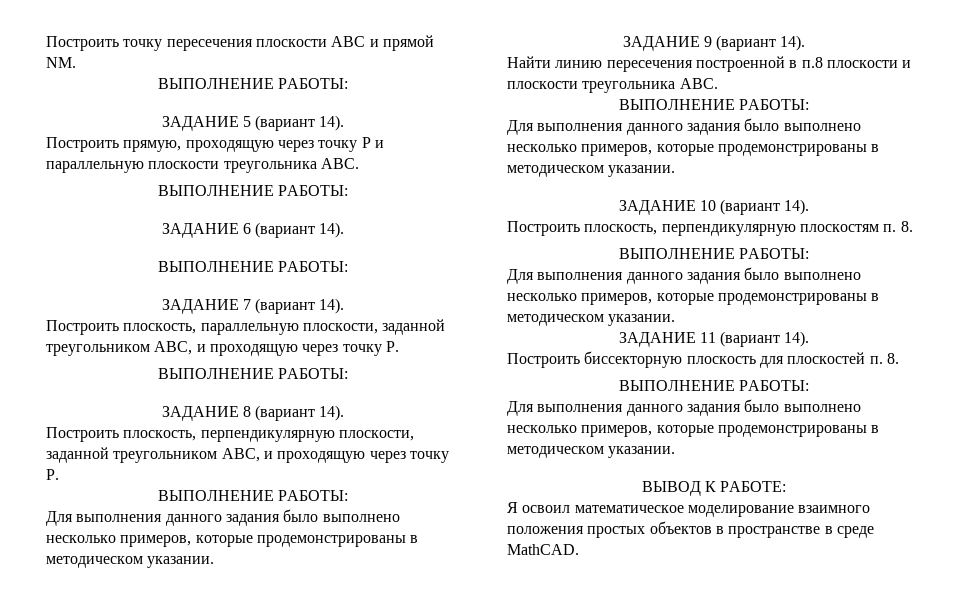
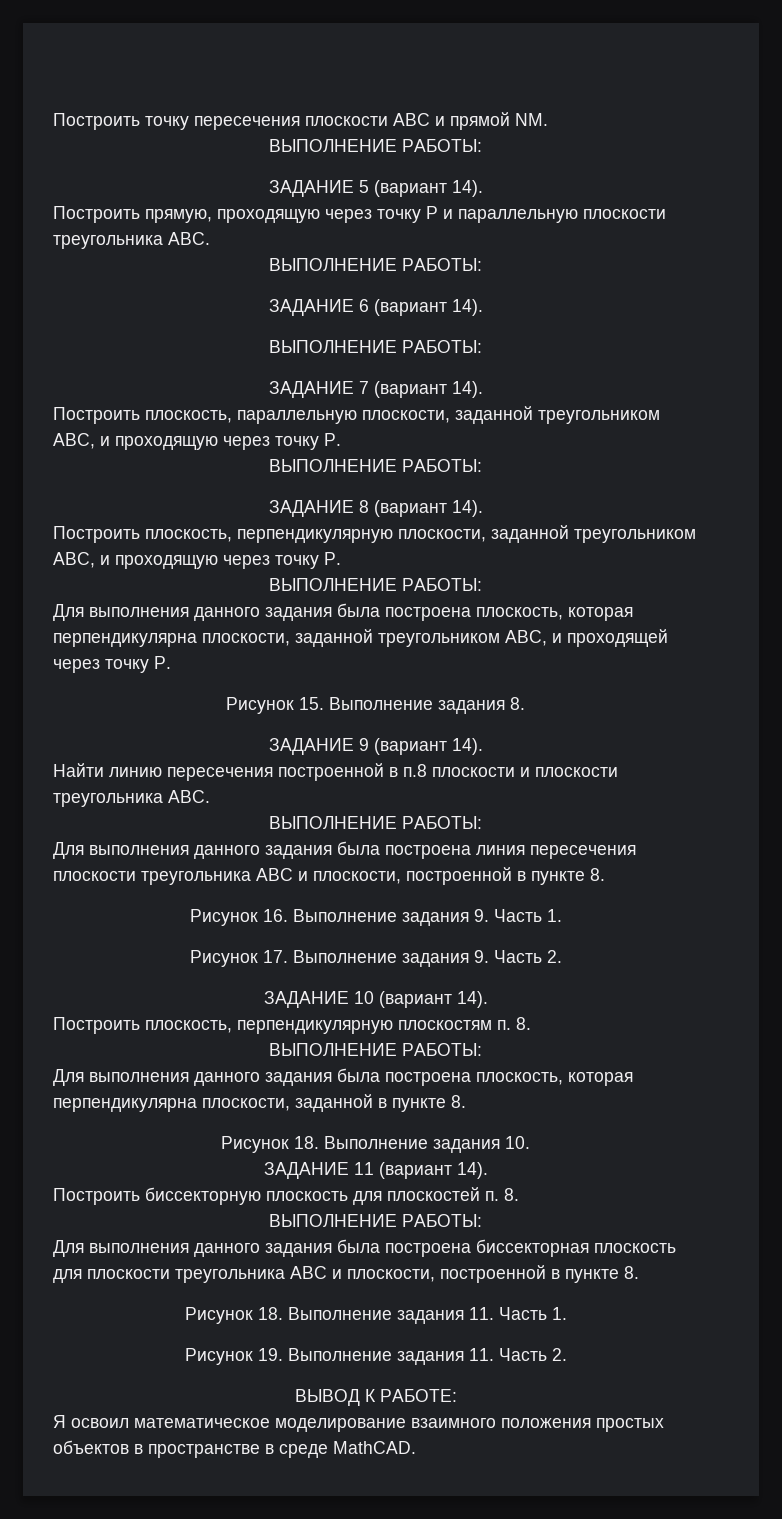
[283,509,400,522] [46,535,419,547] [46,556,215,568] было выполнено несколько примеров, которые продемонстрированы в методическом указании. -> [337,603,633,621] [53,629,668,647] [53,656,171,673] [226,697,525,714] была построена плоскость, которая перпендикулярна плоскости, заданной треугольником ABC, и проходящей через точку P. // Рисунок 15. Выполнение задания 8.
[744,118,861,131] [507,144,880,156] [507,165,676,177] было выполнено несколько примеров, которые продемонстрированы в методическом указании. -> [337,841,636,859] [53,867,605,885] [189,909,562,926] [189,950,562,967] была построена линия пересечения плоскости треугольника ABС и плоскости, построенной в пункте 8. // Рисунок 16. Выполнение задания 9. Часть 1. // Рисунок 17. Выполнение задания 9. Часть 2.
[744,267,861,280] [507,293,880,305] [507,314,676,326] было выполнено несколько примеров, которые продемонстрированы в методическом указании. -> [337,1068,633,1086] [53,1094,466,1112] [221,1136,530,1153] была построена плоскость, которая перпендикулярна плоскости, заданной в пункте 8. // Рисунок 18. Выполнение задания 10.
[744,399,861,412] [507,425,880,437] [507,446,676,458] было выполнено несколько примеров, которые продемонстрированы в методическом указании. -> [337,1239,676,1257] [53,1265,639,1283] [184,1307,567,1324] [184,1348,567,1365] была построена биссекторная плоскость для плоскости треугольника ABC и плоскости, построенной в пункте 8. // Рисунок 18. Выполнение задания 11. Часть 1. // Рисунок 19. Выполнение задания 11. Часть 2.

